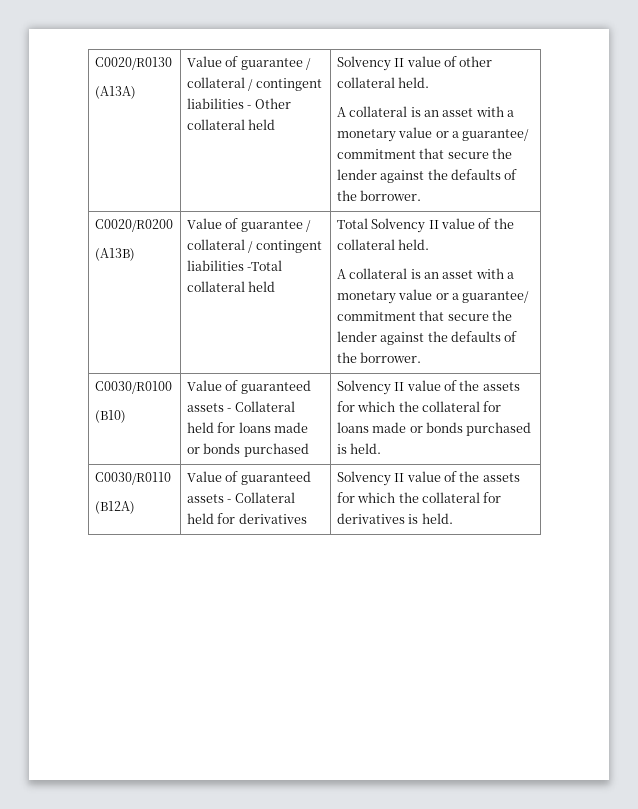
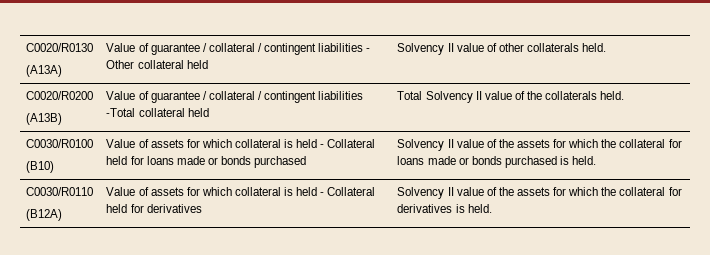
[336,77,430,88] [336,106,515,117] [336,127,530,142] [336,148,513,159] [336,169,518,183] [336,190,422,201] collateral held. // A collateral is an asset with a monetary value or a guarantee/ commitment that secure the lender against the defaults of the borrower. -> [527,43,607,52] collaterals held.
[336,239,430,250] [336,268,515,279] [336,289,530,304] [336,310,513,321] [336,331,518,345] [336,352,422,363] [94,381,172,394] [94,410,126,423] [186,380,311,394] [186,403,224,412] collateral held. // A collateral is an asset with a monetary value or a guarantee/ commitment that secure the lender against the defaults of the borrower. // C0030/R0100 // (B10) | Value of guaranteed assets -> [545,91,625,100] [26,139,94,148] [26,161,55,173] [106,139,318,148] collaterals held. // C0030/R0100 // (B10) | Value of assets for which collateral is held
[240,471,311,485] [186,494,224,503] guaranteed assets -> [150,187,318,196] assets for which collateral is held

